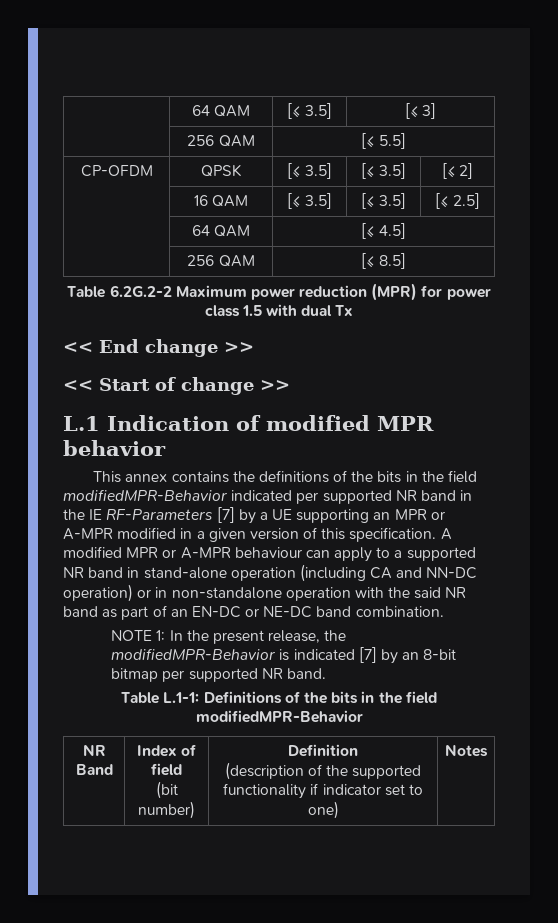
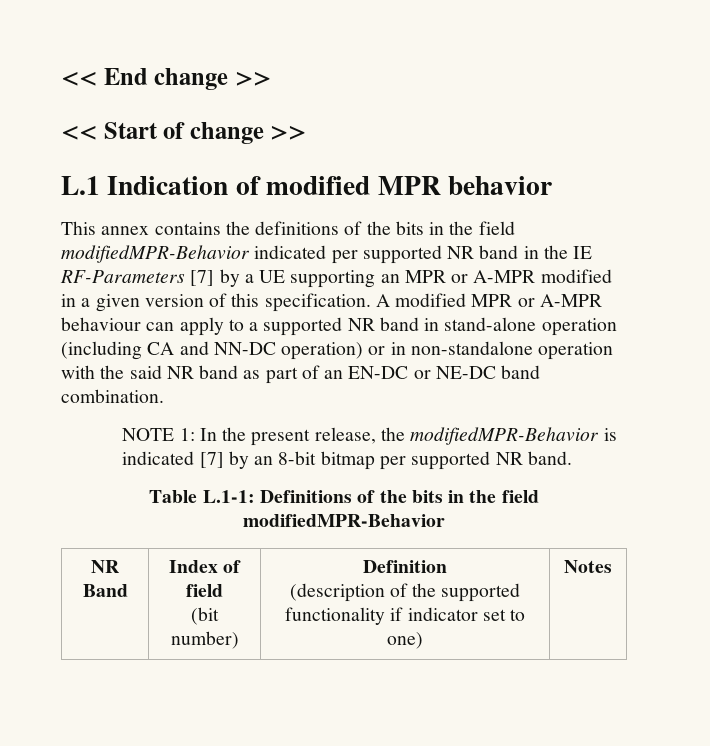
[191,105,251,117] [287,103,332,119] [404,103,437,119] [187,135,255,147] [361,133,406,149] [80,165,153,177] [201,164,242,177] [287,163,332,179] [361,163,406,179] [441,163,474,179] [193,195,249,207] [287,193,332,209] [361,193,406,209] [435,193,480,209] [191,225,251,237] [361,223,406,239] [187,255,255,267] [361,253,406,269] [67,283,491,301] [204,304,354,317] | 64 QAM | [≤ 3.5] | [≤ 3] // | 256 QAM | [≤ 5.5] // CP-OFDM | QPSK | [≤ 3.5] | [≤ 3.5] | [≤ 2] // | 16 QAM | [≤ 3.5] | [≤ 3.5] | [≤ 2.5] // | 64 QAM | [≤ 4.5] // | 256 QAM | [≤ 8.5] // Table 6.2G.2-2 Maximum power reduction (MPR) for power class 1.5 with dual Tx // -> (61, 78) none

